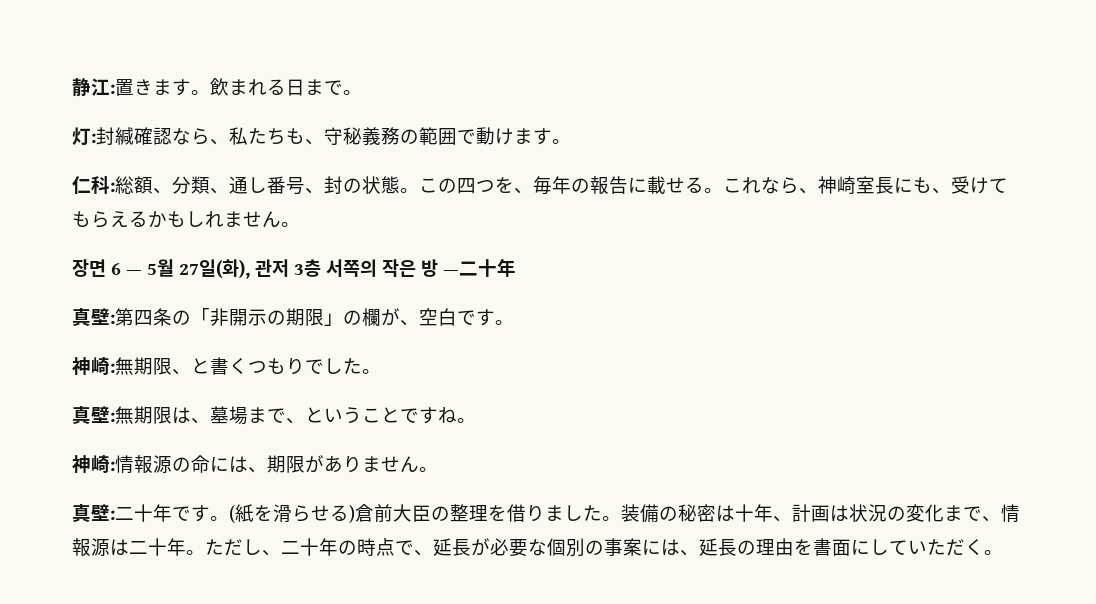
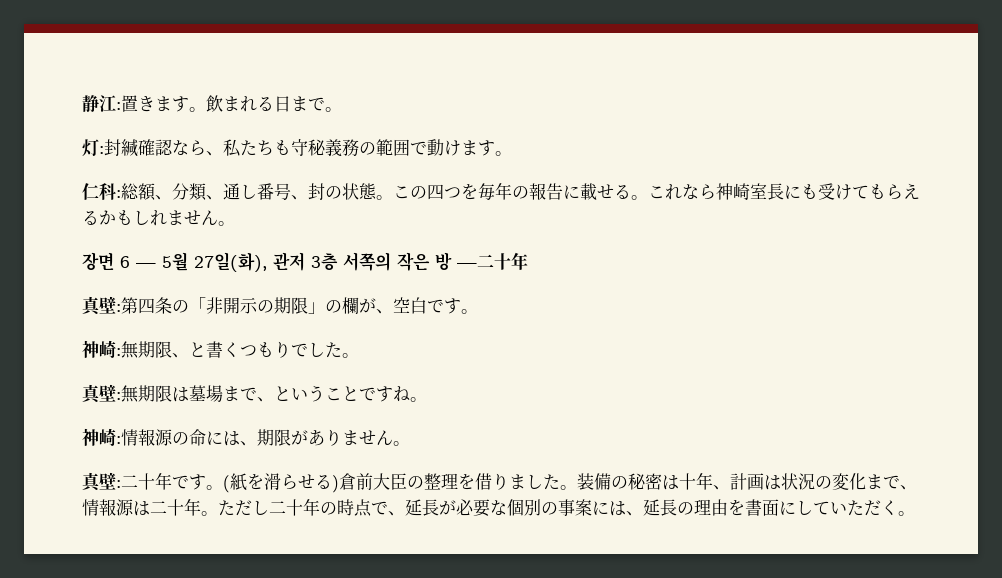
[305,139,324,145] 、 -> (291, 147) none
[514,188,533,194] 、 -> (478, 191) none
[799,188,818,194] 、 -> (716, 192) none
[932,188,951,194] 、 -> (818, 191) none
[191,418,210,424] 、 -> (189, 394) none
[262,550,281,556] 、 -> (269, 507) none

